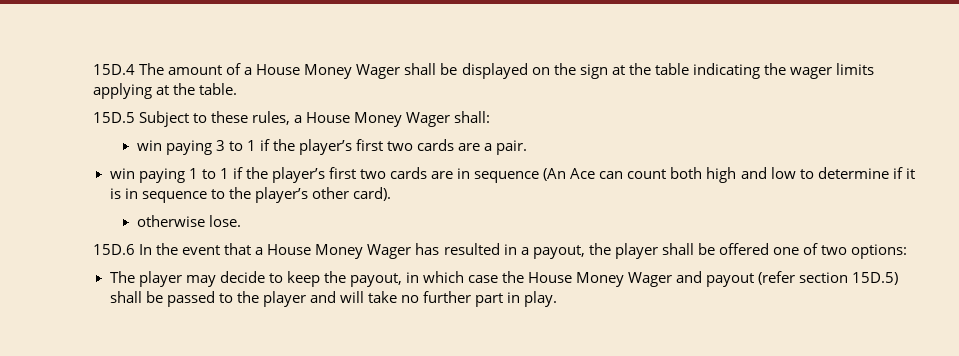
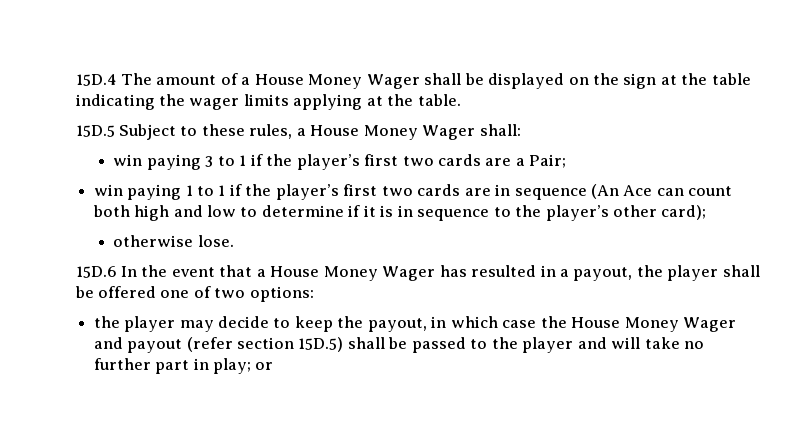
[496,140,528,155] pair. -> [529,154,567,168] Pair;
[352,187,391,201] card). -> [661,205,707,220] card);
[109,271,135,283] The -> [93,316,120,328] the
[524,291,558,307] play. -> [213,358,274,374] play; or

